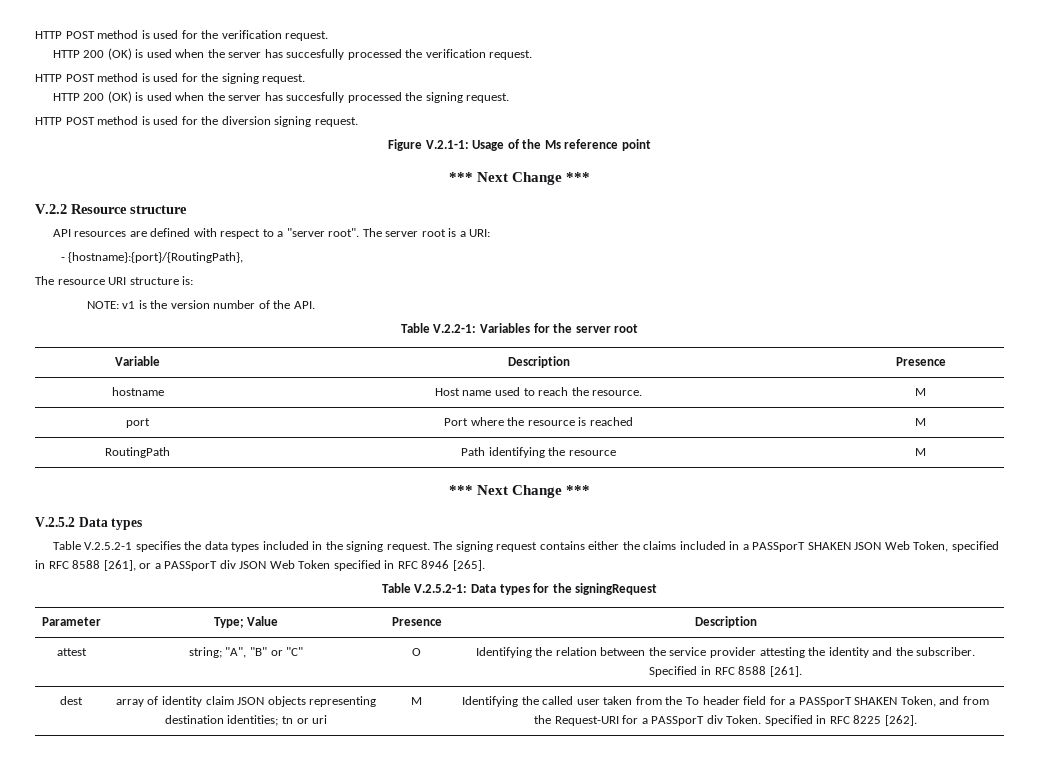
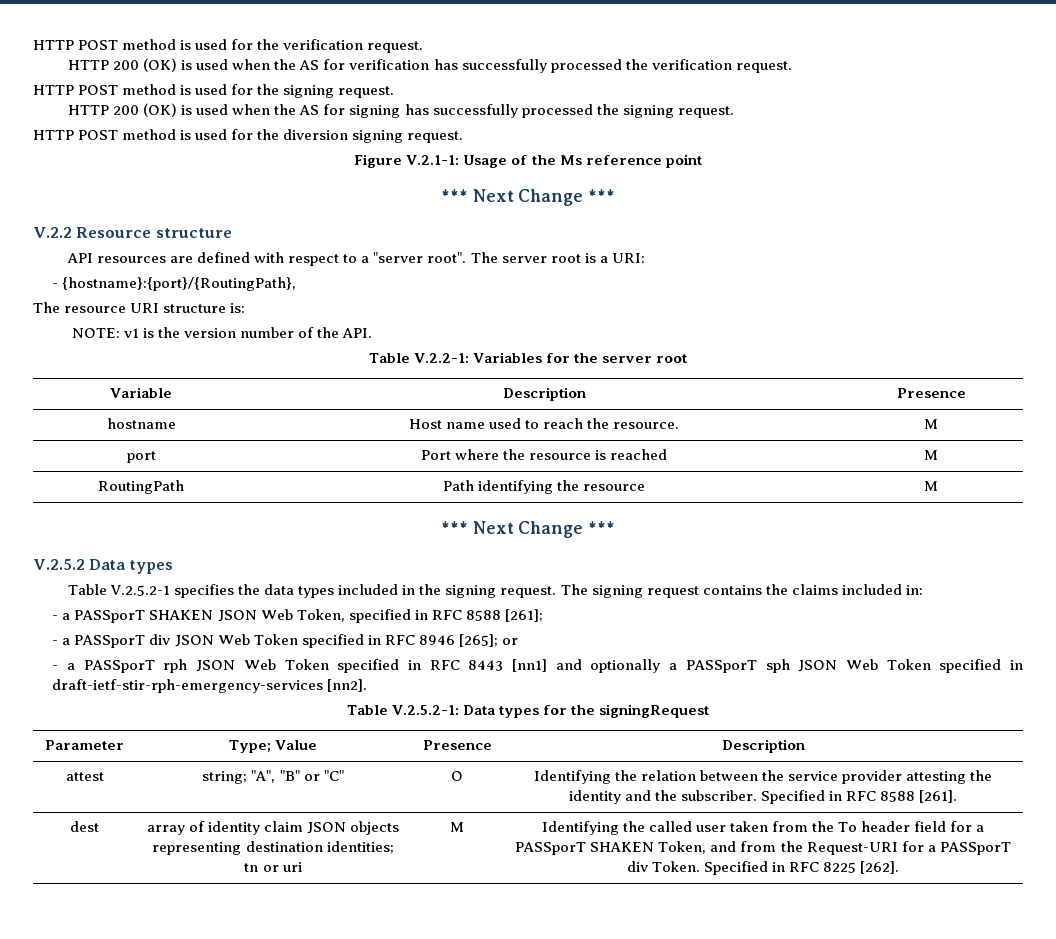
[228,49,345,60] server has succesfully -> [299,59,547,73] AS for verification has successfully
[228,92,345,103] server has succesfully -> [299,104,518,118] AS for signing has successfully
[588,541,620,550] either -> (762, 590) none
[729,541,740,550] in -> [905,585,923,595] [52,615,59,620] in: // -
[103,560,152,571] [261], or -> [504,609,543,622] [52,640,59,645] [261]; // -
[452,560,485,571] [265]. -> [458,634,518,647] [52,659,1023,673] [52,679,368,693] [265]; or // - a PASSporT rph JSON Web Token specified in RFC 8443 [nn1] and optionally a PASSporT sph JSON Web Token specified in draft-ietf-stir-rph-emergency-services [nn2].

